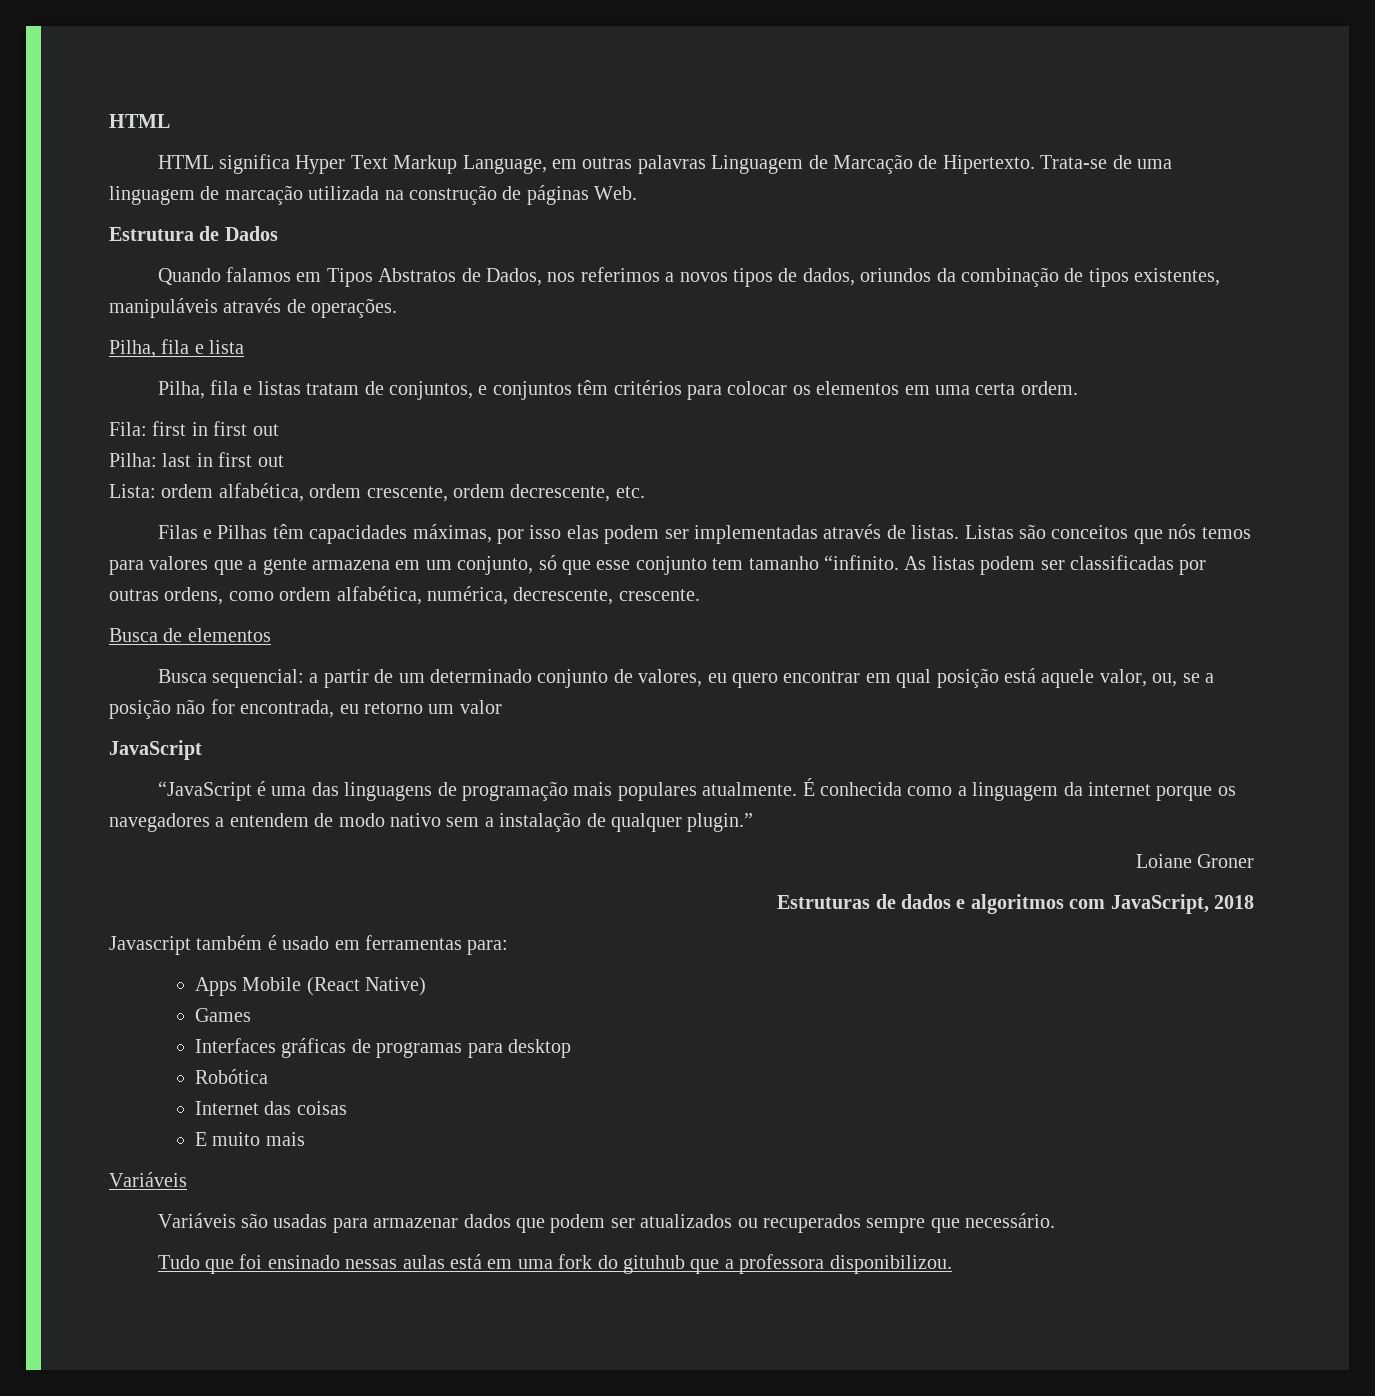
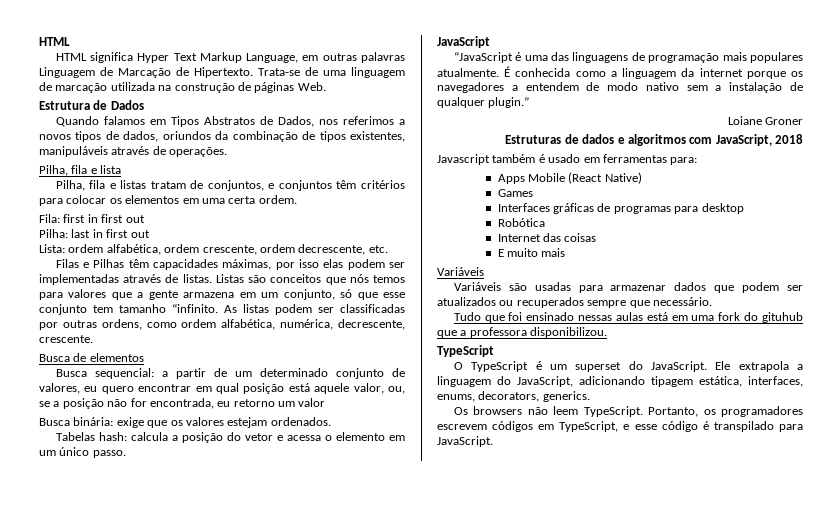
(502, 707) none -> [39,417,331,428] [55,432,405,443] [39,447,126,458] // Busca binária: exige que os valores estejam ordenados. // Tabelas hash: calcula a posição do vetor e acessa o elemento em um único passo.
(952, 1264) none -> [437,345,494,357] [453,361,803,372] [437,376,803,387] [437,391,590,402] [453,406,803,417] [437,421,803,432] [437,436,493,447] // TypeScript // O TypeScript é um superset do JavaScript. Ele extrapola a linguagem do JavaScript, adicionando tipagem estática, interfaces, enums, decorators, generics. // Os browsers não leem TypeScript. Portanto, os programadores escrevem códigos em TypeScript, e esse código é transpilado para JavaScript.

